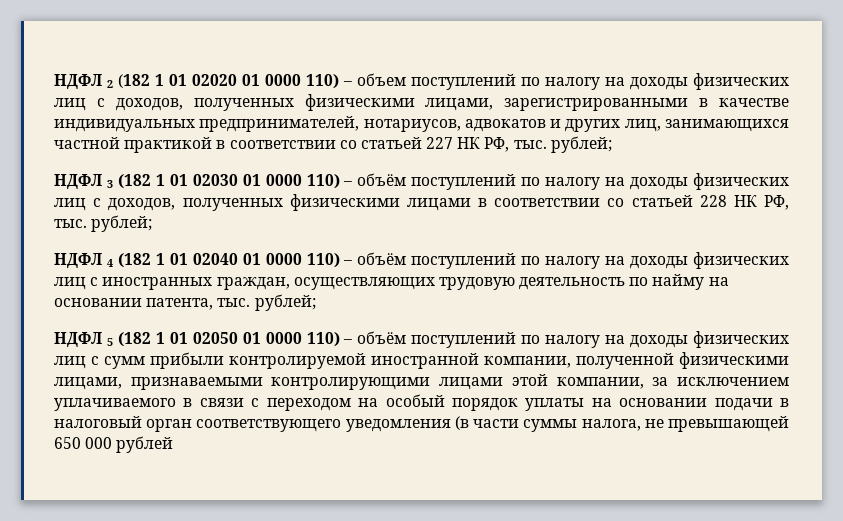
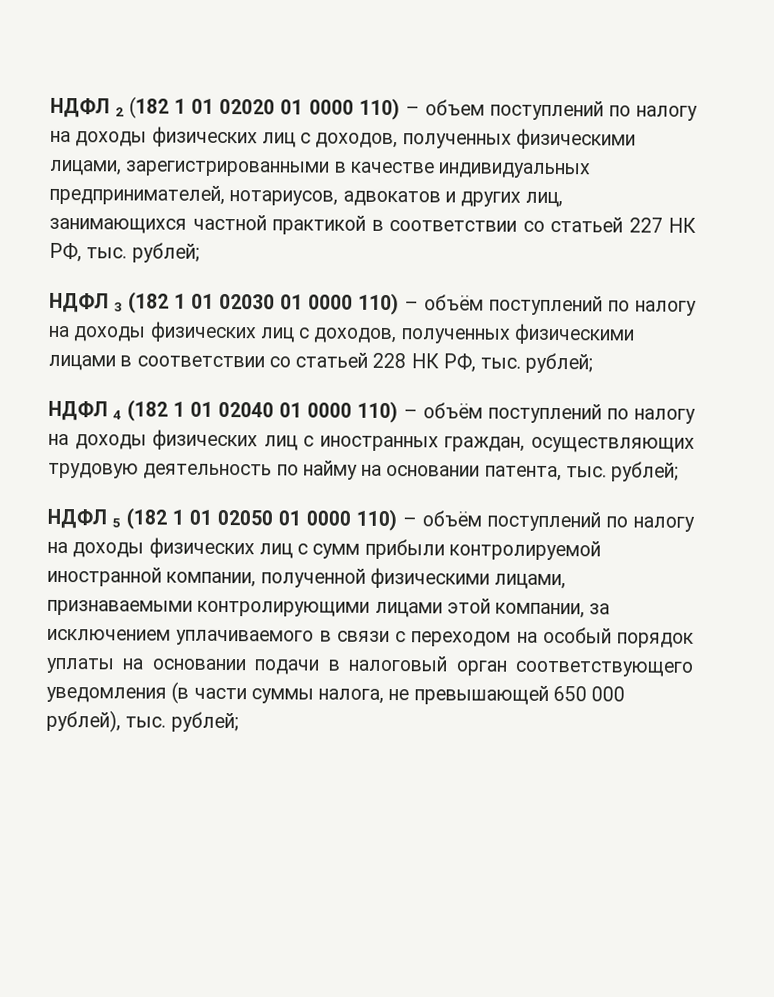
[116,436,174,453] рублей -> [46,709,239,733] рублей), тыс. рублей;

